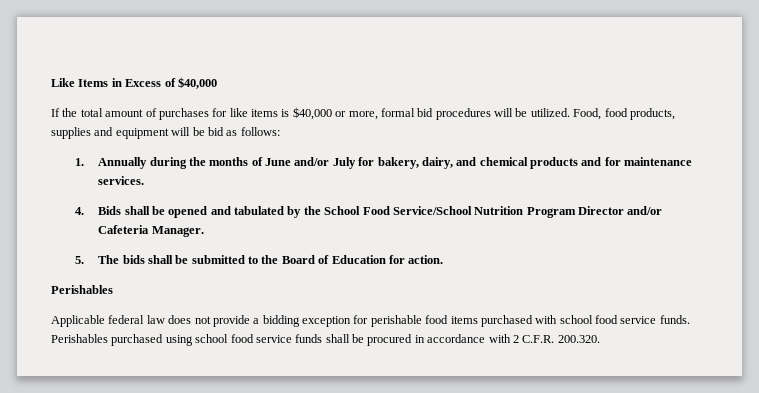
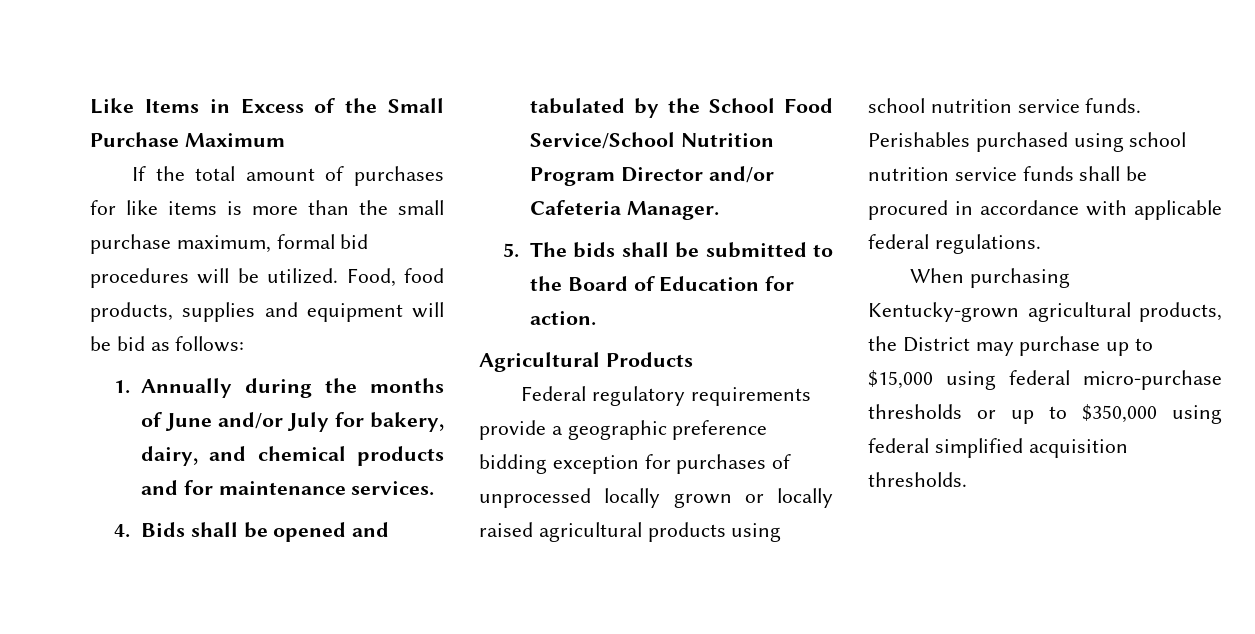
[177,77,217,89] $40,000 -> [345,98,445,113] [90,132,285,147] the Small Purchase Maximum
[292,107,378,120] $40,000 or more, -> [252,200,444,215] [90,234,271,254] more than the small purchase maximum,
[51,285,113,294] [51,315,618,327] Perishables // Applicable federal law does not provide a bidding exception for perishable food items purchased with school food -> [479,352,693,372] [521,386,811,406] [479,420,768,440] [479,454,792,474] [479,488,833,508] [479,522,782,542] [868,98,1012,113] Agricultural Products // Federal regulatory requirements provide a geographic preference bidding exception for purchases of unprocessed locally grown or locally raised agricultural products using school nutrition
[230,334,254,343] food -> [868,167,949,181] nutrition
[512,335,600,343] 2 C.F.R. 200.320. -> [1134,200,1222,220] [868,234,1041,254] [910,268,1071,288] [868,302,1222,322] [868,336,1154,356] [868,370,1222,390] [868,404,1222,424] [868,438,1128,458] [868,472,967,487] applicable federal regulations. // When purchasing Kentucky-grown agricultural products, the District may purchase up to $15,000 using federal micro-purchase thresholds or up to $350,000 using federal simplified acquisition thresholds.

